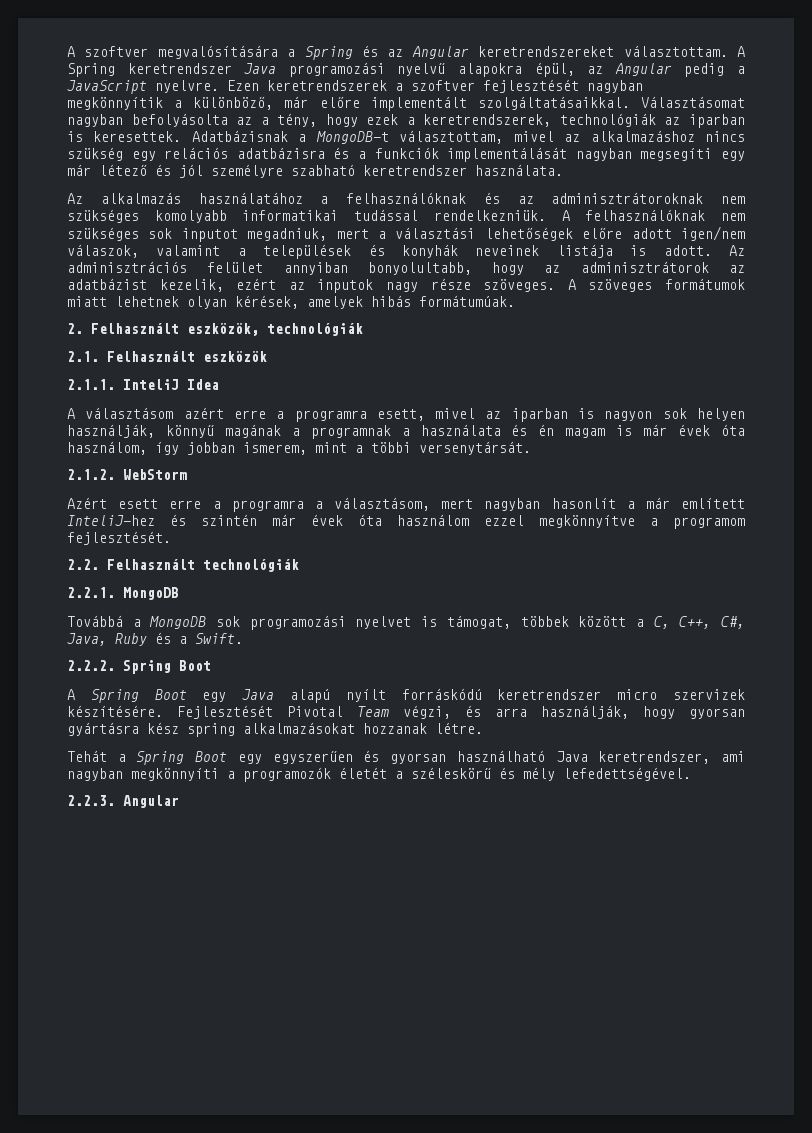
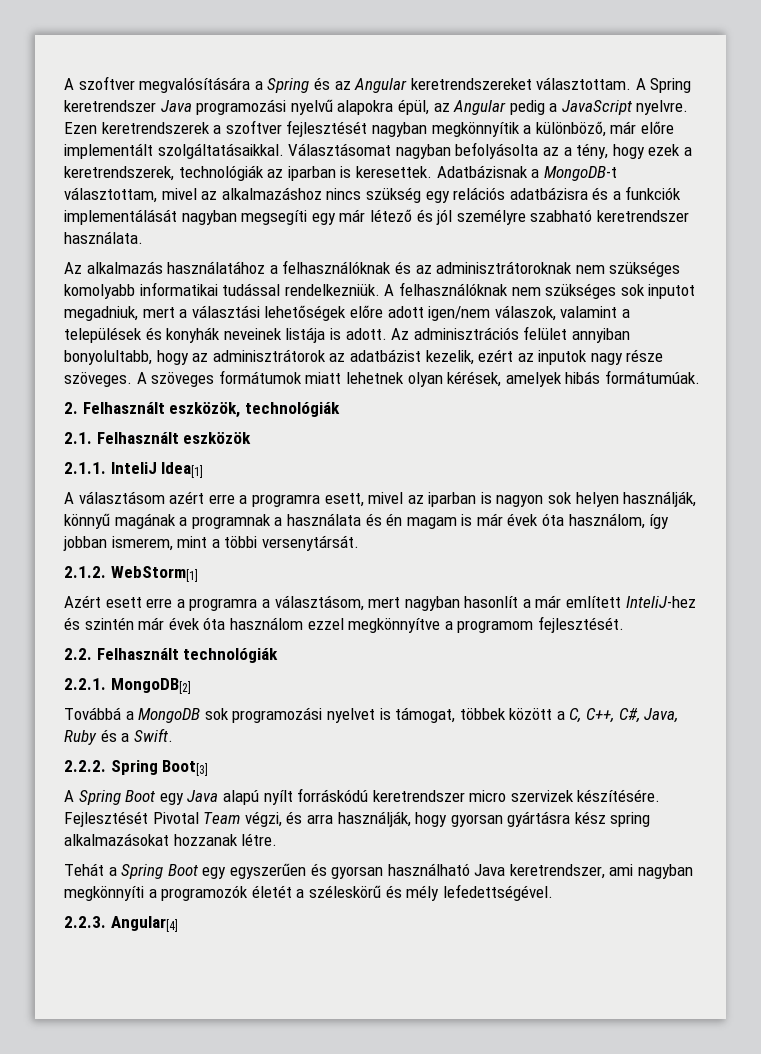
[187,379,219,390] Idea -> [161,462,204,478] Idea[1]
[123,469,187,480] WebStorm -> [110,566,198,582] WebStorm[1]
[123,587,179,600] MongoDB -> [110,678,191,694] MongoDB[2]
[179,660,211,671] Boot -> [162,760,209,776] Boot[3]
[123,795,179,808] Angular -> [110,916,178,932] Angular[4]

